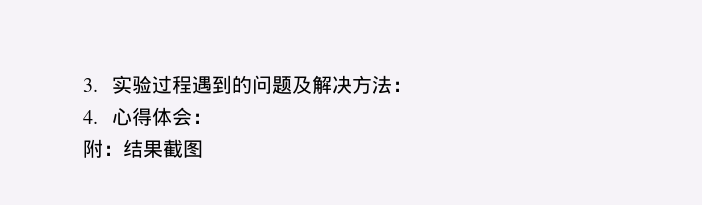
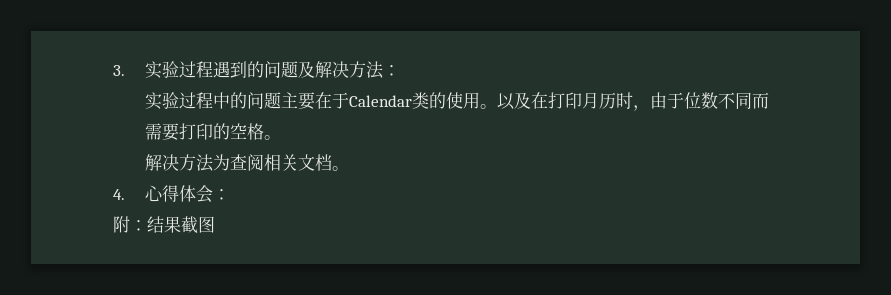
(413, 86) none -> [144,92,769,111] [144,123,281,141] [144,154,349,172] // 实验过程中的问题主要在于Calendar类的使用。以及在打印月历时，由于位数不同而需要打印的空格。 // 解决方法为查阅相关文档。

